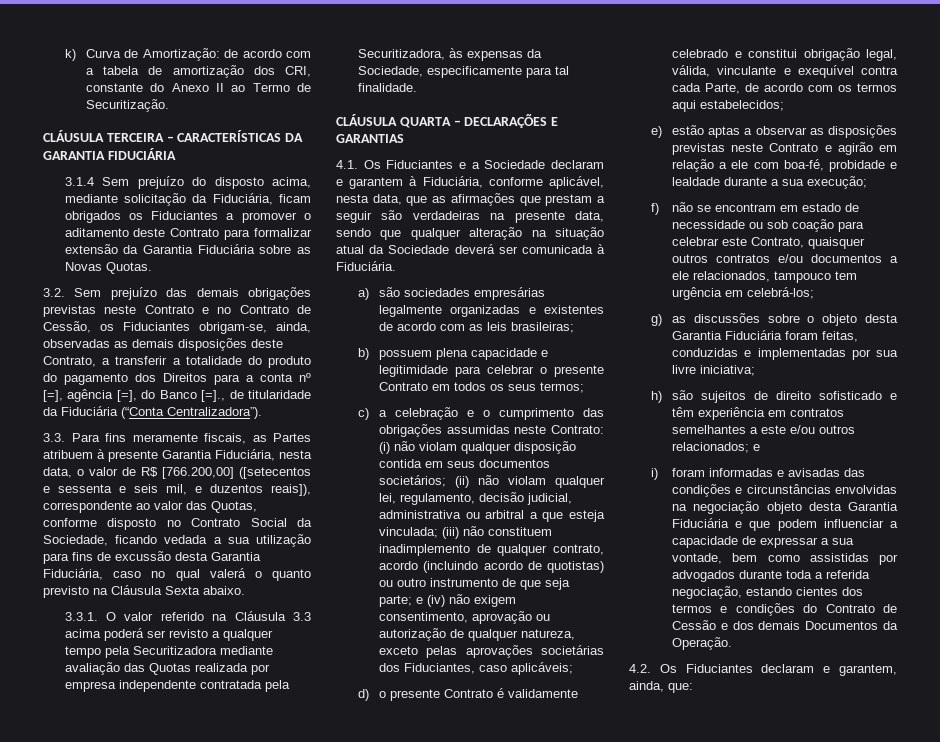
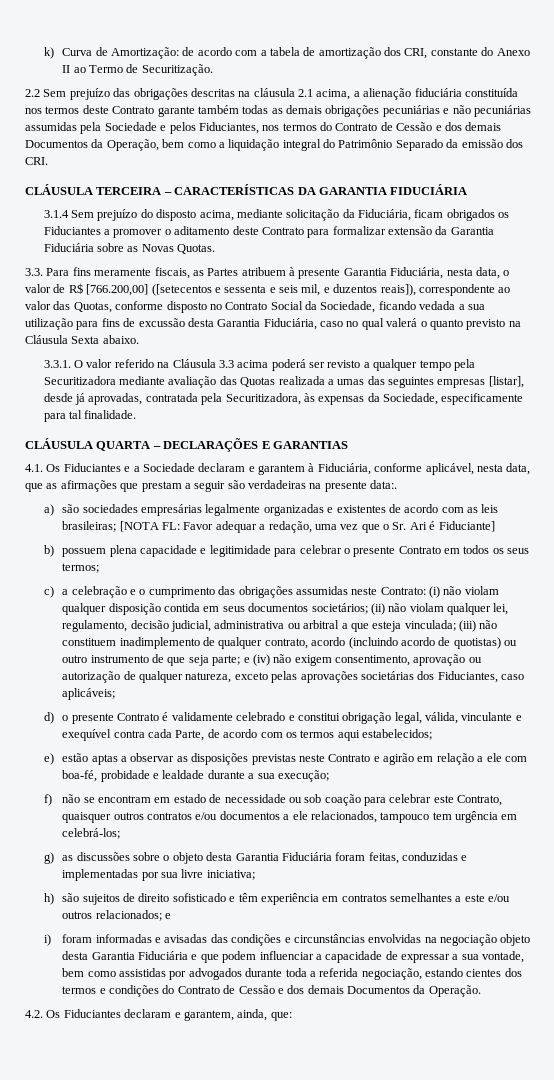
(170, 105) none -> [25,88,518,100] [25,105,531,117] [25,122,502,134] [25,139,523,151] [25,157,48,165] // 2.2 Sem prejuízo das obrigações descritas na cláusula 2.1 acima, a alienação fiduciária constituída nos termos deste Contrato garante também todas as demais obrigações pecuniárias e não pecuniárias assumidas pela Sociedade e pelos Fiduciantes, nos termos do Contrato de Cessão e dos demais Documentos da Operação, bem como a liquidação integral do Patrimônio Separado da emissão dos CRI.
[43,287,311,300] [43,305,311,317] [43,321,311,334] [43,338,283,351] [43,356,311,368] [43,373,311,385] [43,389,311,402] [43,406,262,419] // 3.2. Sem prejuízo das demais obrigações previstas neste Contrato e no Contrato de Cessão, os Fiduciantes obrigam-se, ainda, observadas as demais disposições deste Contrato, a transferir a totalidade do produto do pagamento dos Direitos para a conta nº [=], agência [=], do Banco [=]., de titularidade da Fiduciária (“Conta Centralizadora”). -> (216, 249) none
[250,664,270,675] [64,680,196,692] por empresa independente -> [327,376,524,388] [43,393,143,405] a umas das seguintes empresas [listar], desde já aprovadas,
[575,211,604,222] [336,227,604,240] [336,244,605,254] [336,261,396,271] data, sendo que qualquer alteração na situação atual da Sociedade deverá ser comunicada à Fiduciária. -> [370,480,398,489] data:.
(575, 327) none -> [119,521,495,533] [NOTA FL: Favor adequar a redação, uma vez que o Sr. Ari é Fiduciante]

